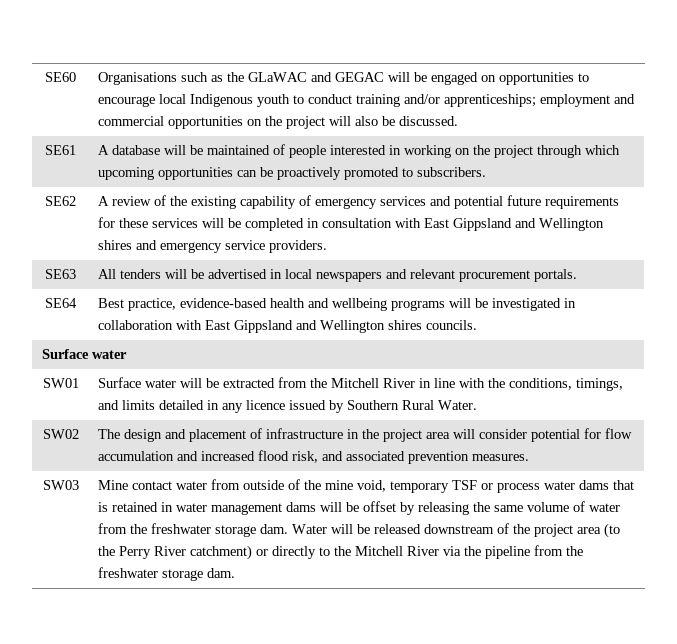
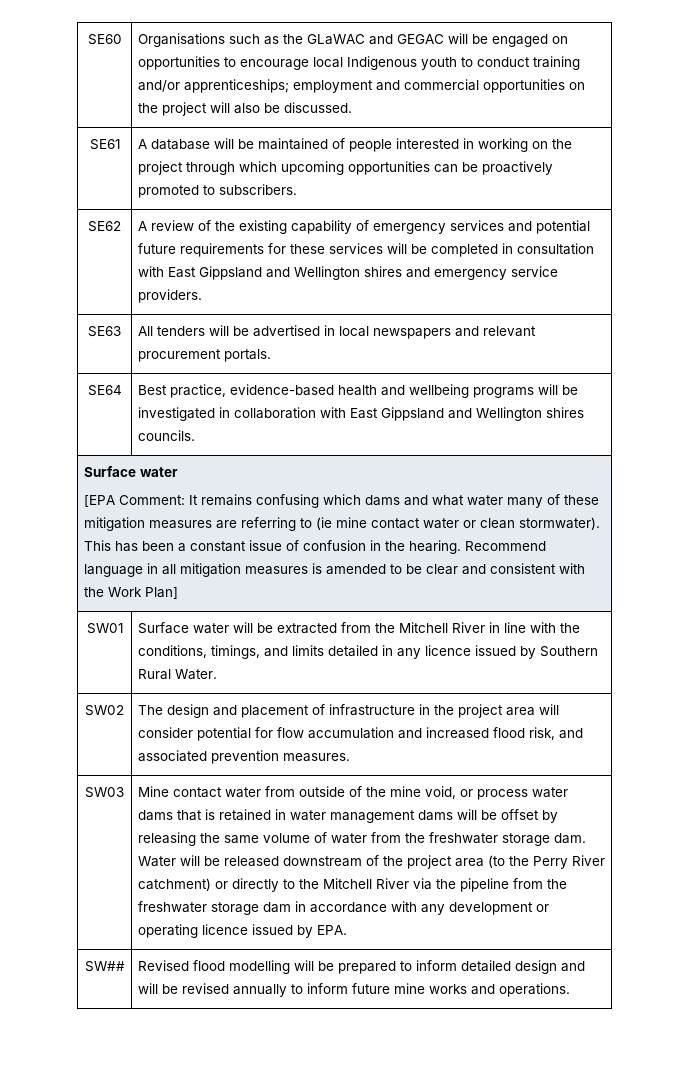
(127, 354) none -> [83,494,599,508] [83,517,600,531] [83,540,546,554] [83,563,585,577] [83,587,178,599] // [EPA Comment: It remains confusing which dams and what water many of these mitigation measures are referring to (ie mine contact water or clean stormwater). This has been a constant issue of confusion in the hearing. Recommend language in all mitigation measures is amended to be clear and consistent with the Work Plan]
[389,480,477,493] temporary TSF -> (456, 792) none
[206,568,235,578] dam. -> [262,901,549,915] [137,924,347,938] [84,961,125,972] [137,960,585,974] [137,983,570,997] dam in accordance with any development or operating licence issued by EPA. // SW## | Revised flood modelling will be prepared to inform detailed design and will be revised annually to inform future mine works and operations.

